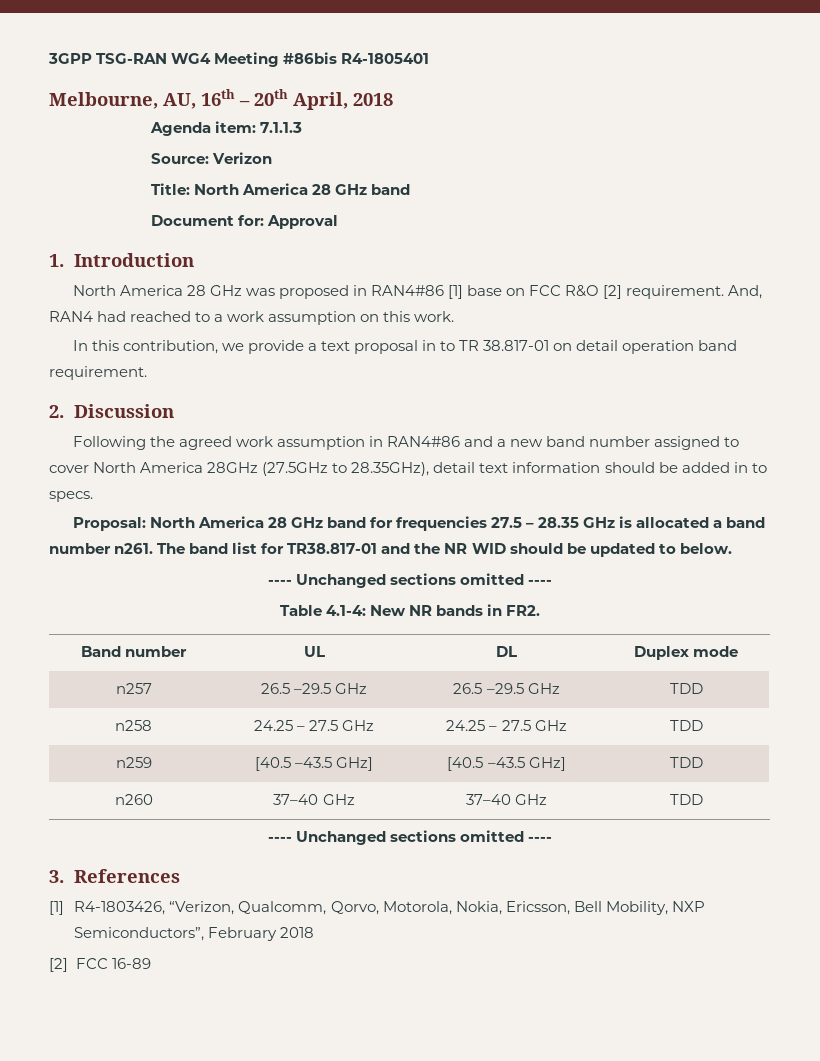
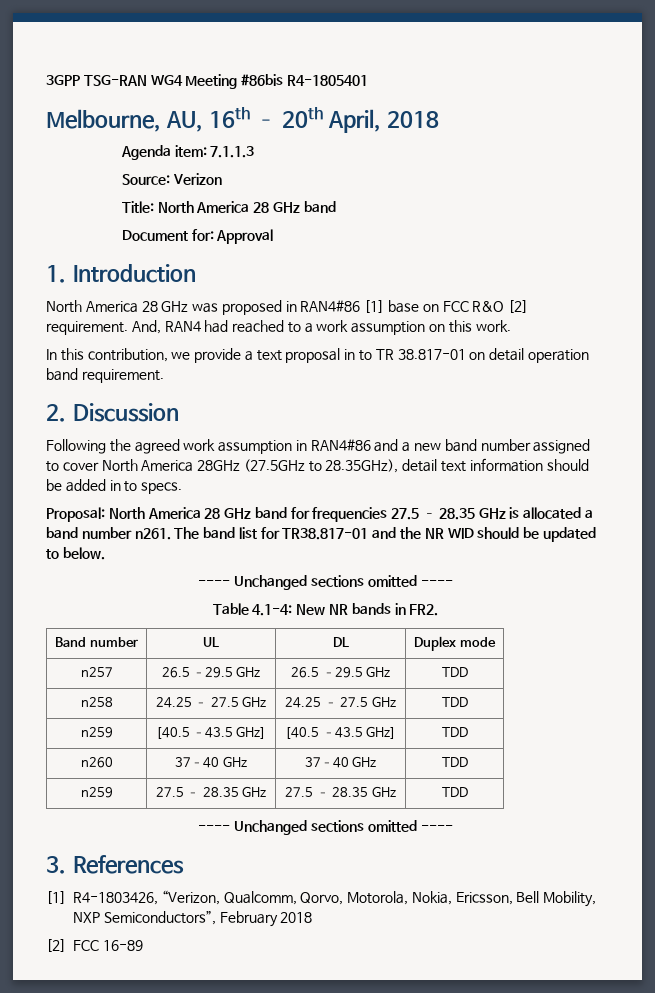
(703, 799) none -> [80,787,113,798] [155,786,267,797] [285,786,396,797] [441,787,468,797] // n259 | 27.5 – 28.35 GHz | 27.5 – 28.35 GHz | TDD

